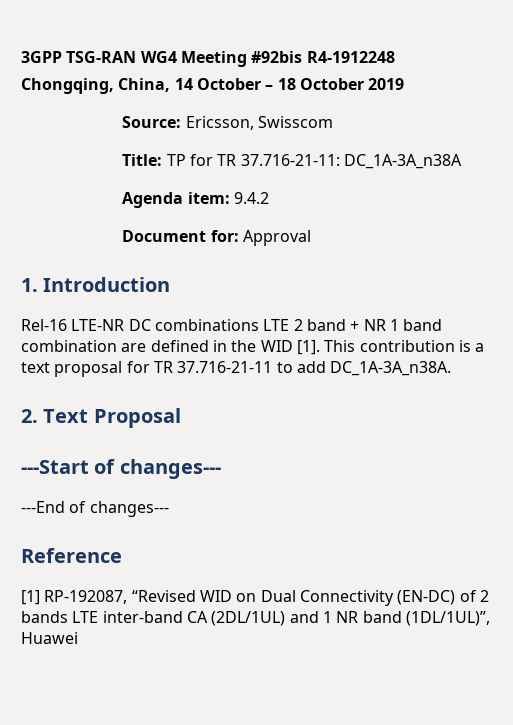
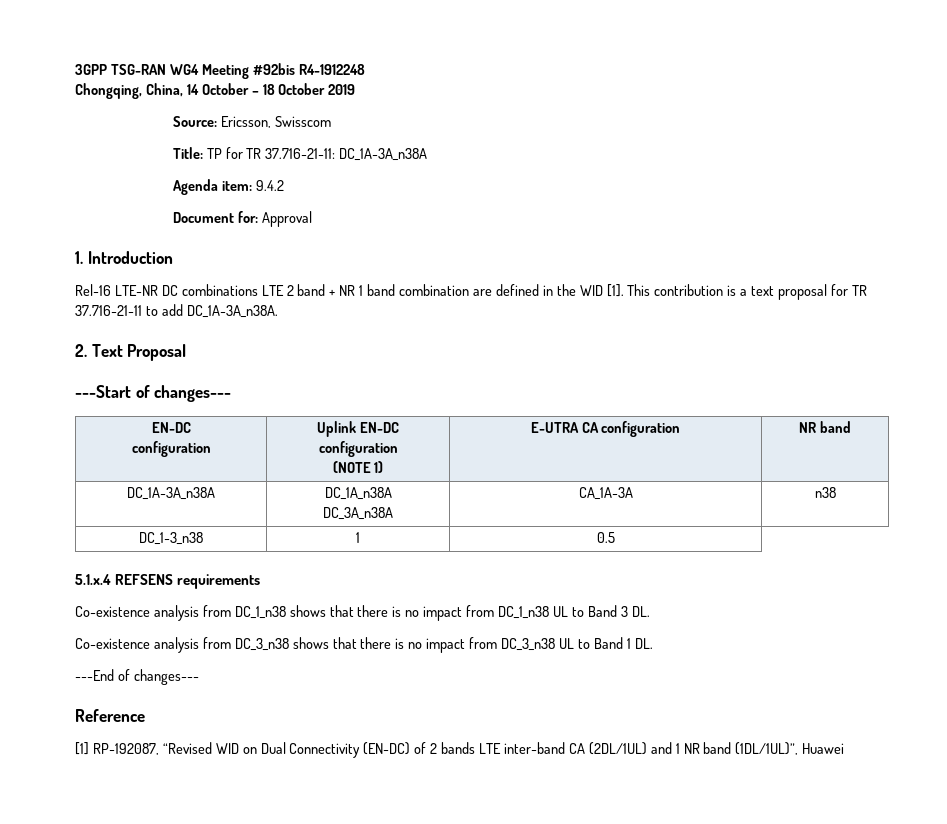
(221, 469) none -> [151,422,191,433] [131,441,211,457] [317,421,399,437] [318,441,398,457] [332,461,384,473] [530,421,681,437] [799,421,851,433] [127,487,215,500] [324,487,392,500] [323,507,393,520] [578,487,633,500] [814,487,836,498] [139,532,203,545] [356,532,360,543] [596,532,615,543] [75,574,261,589] [75,605,650,621] [75,637,653,653] // EN-DC // configuration | Uplink EN-DC // configuration // (NOTE 1) | E-UTRA CA configuration | NR band // DC_1A-3A_n38A | DC_1A_n38A // DC_3A_n38A | CA_1A-3A | n38 // DC_1-3_n38 | 1 | 0.5 // 5.1.x.4 REFSENS requirements // Co-existence analysis from DC_1_n38 shows that there is no impact from DC_1_n38 UL to Band 3 DL. // Co-existence analysis from DC_3_n38 shows that there is no impact from DC_3_n38 UL to Band 1 DL.

